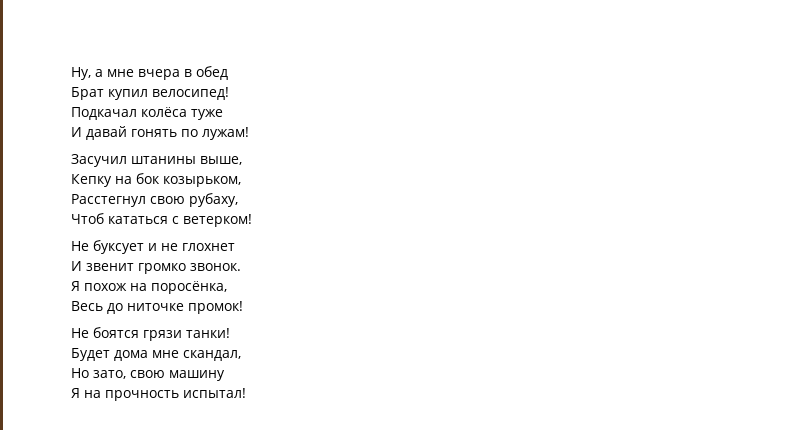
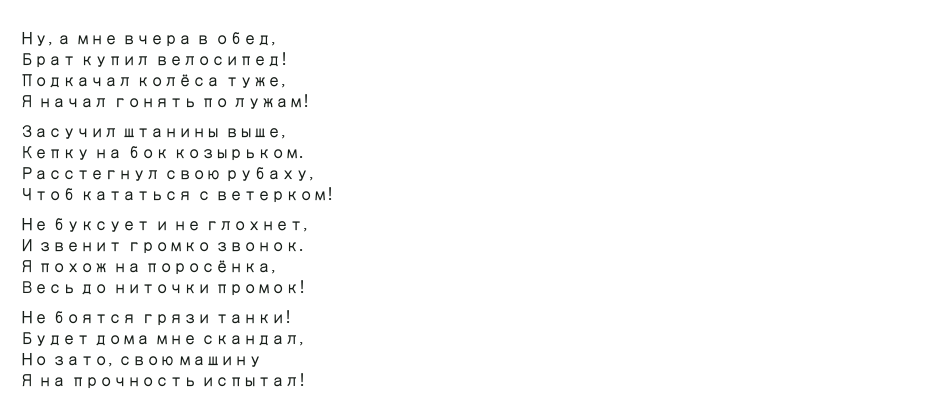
[196,66,228,80] обед -> [214,32,276,46] обед,
[191,109,223,120] [71,126,127,140] туже // И давай -> [224,77,286,88] [20,95,109,108] туже, // Я начал
[163,176,241,187] козырьком, -> [172,149,304,161] козырьком.
[182,243,235,251] глохнет -> [205,221,309,232] глохнет,
[127,303,184,311] ниточке -> [112,284,211,294] ниточки

